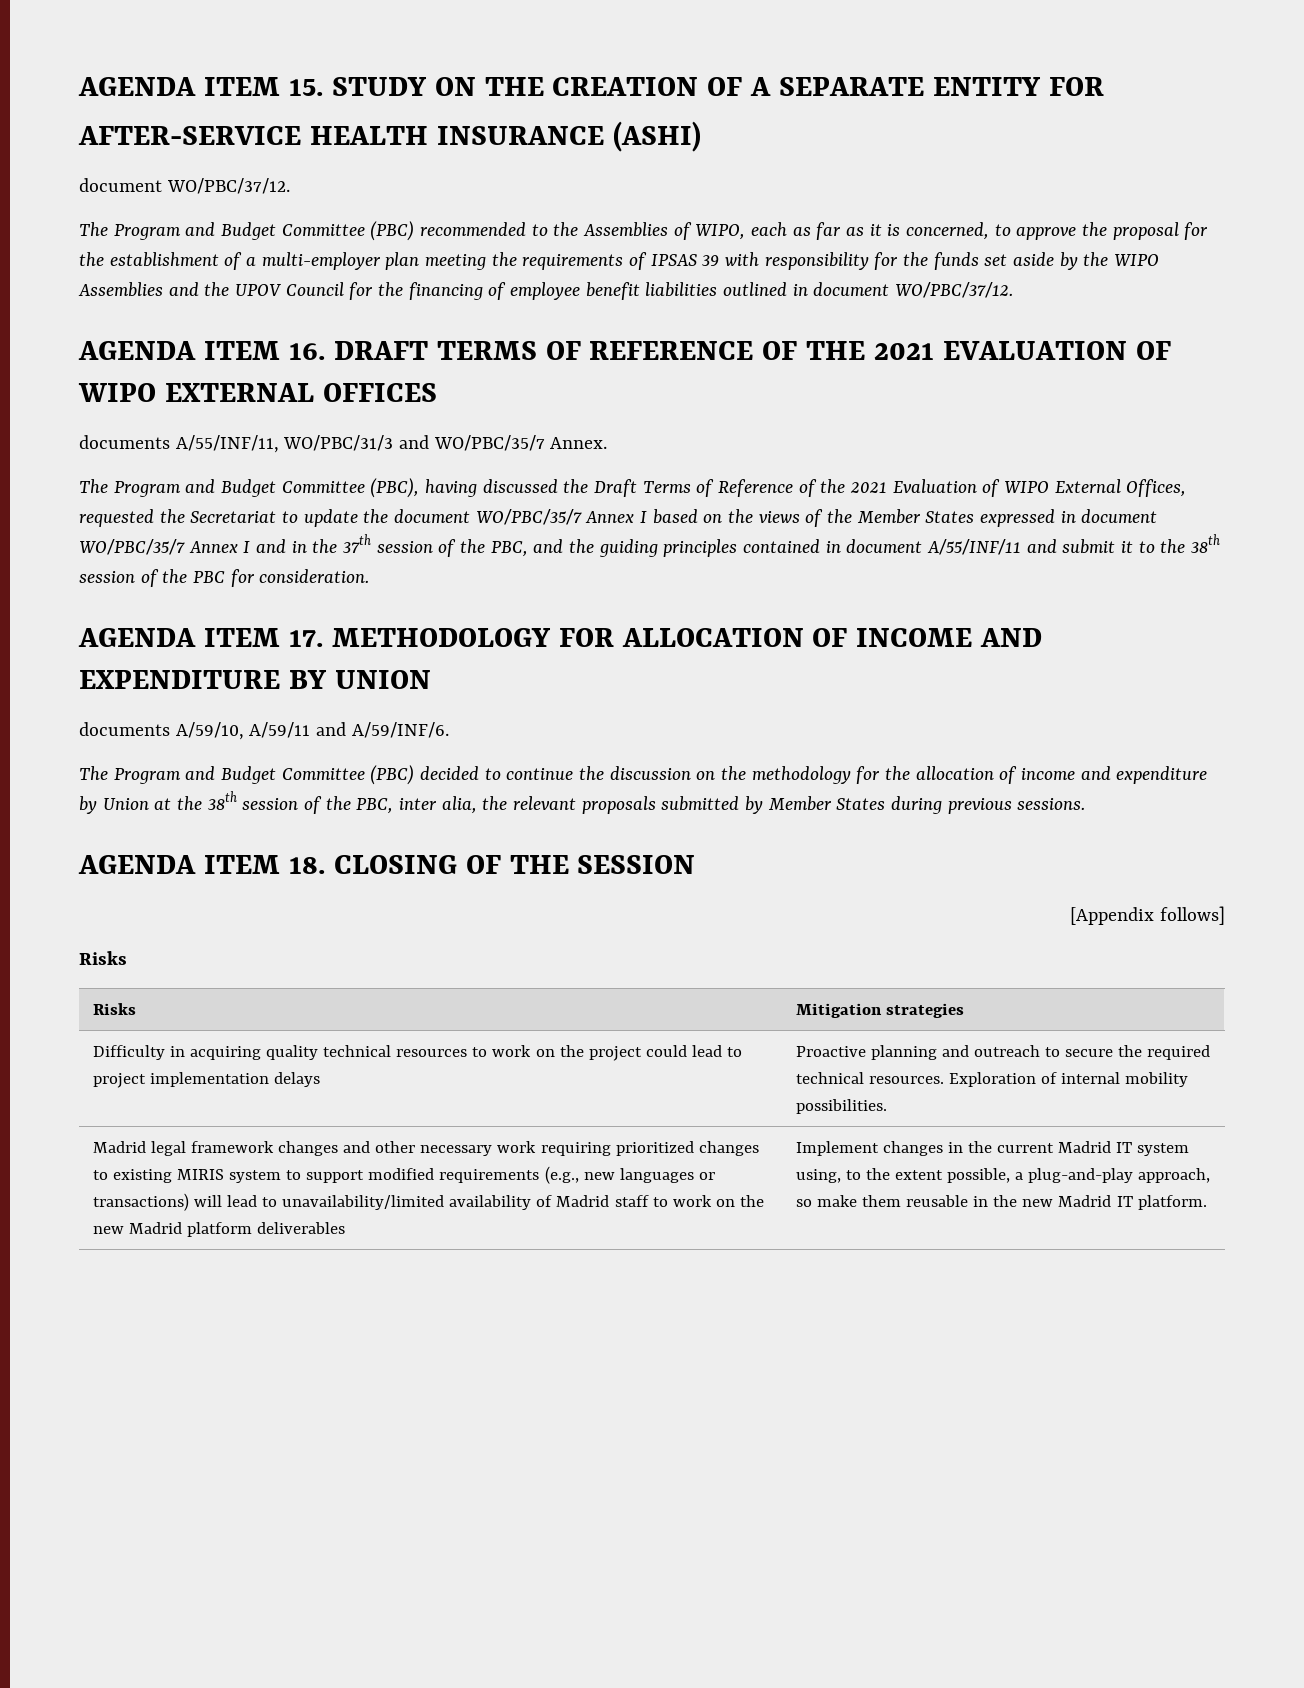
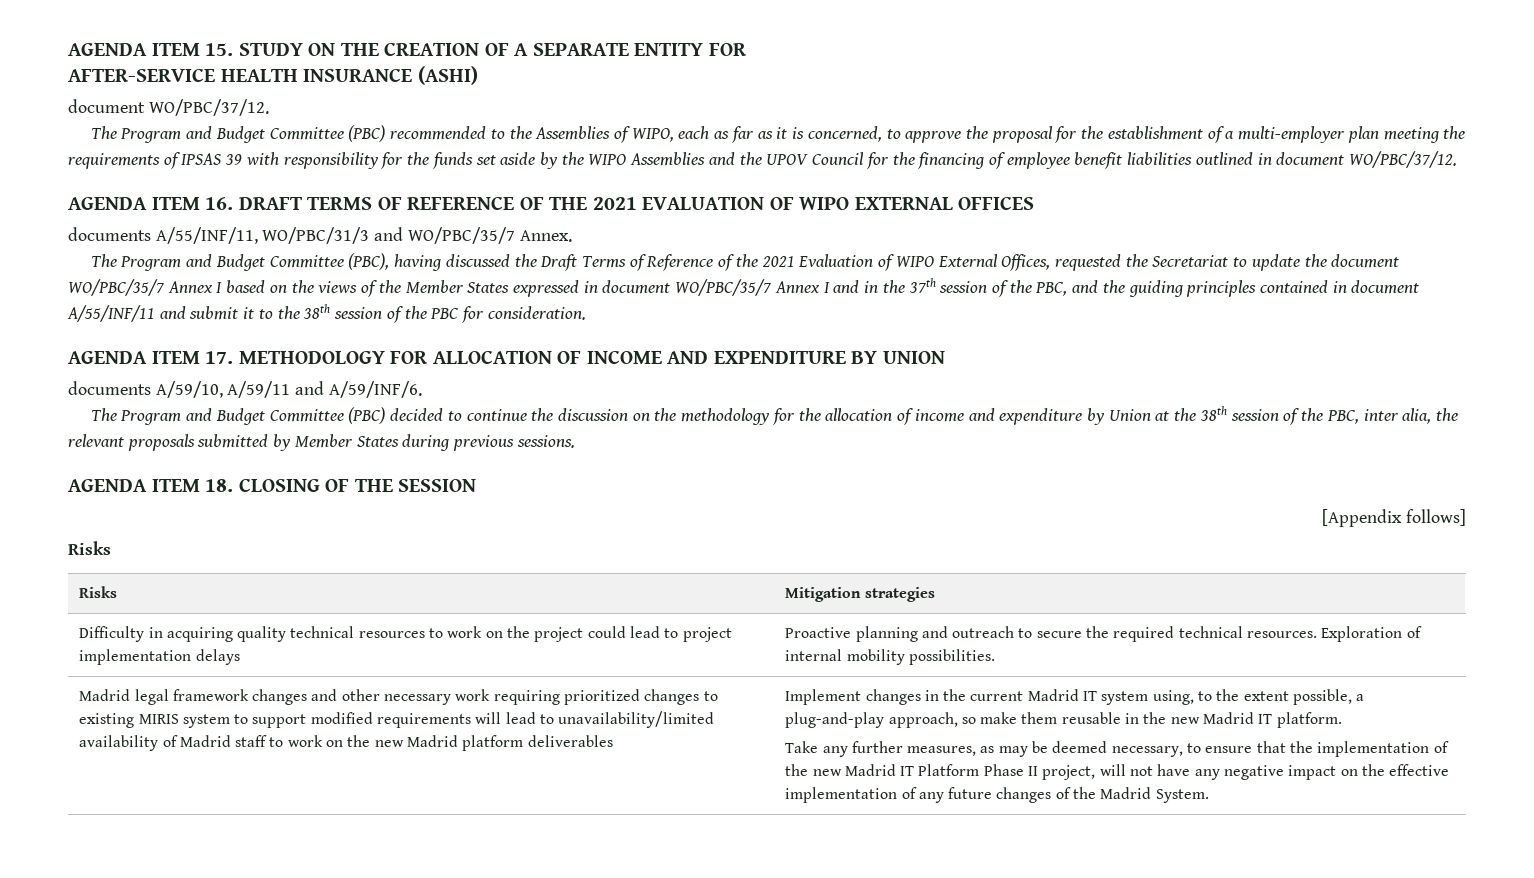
[544,1166,715,1184] [92,1193,189,1211] (e.g., new languages or transactions) -> (472, 720) none
(1207, 1202) none -> [785,741,1449,757] [785,764,1450,780] [785,787,1209,803] // Take any further measures, as may be deemed necessary, to ensure that the implementation of the new Madrid IT Platform Phase II project, will not have any negative impact on the effective implementation of any future changes of the Madrid System.

